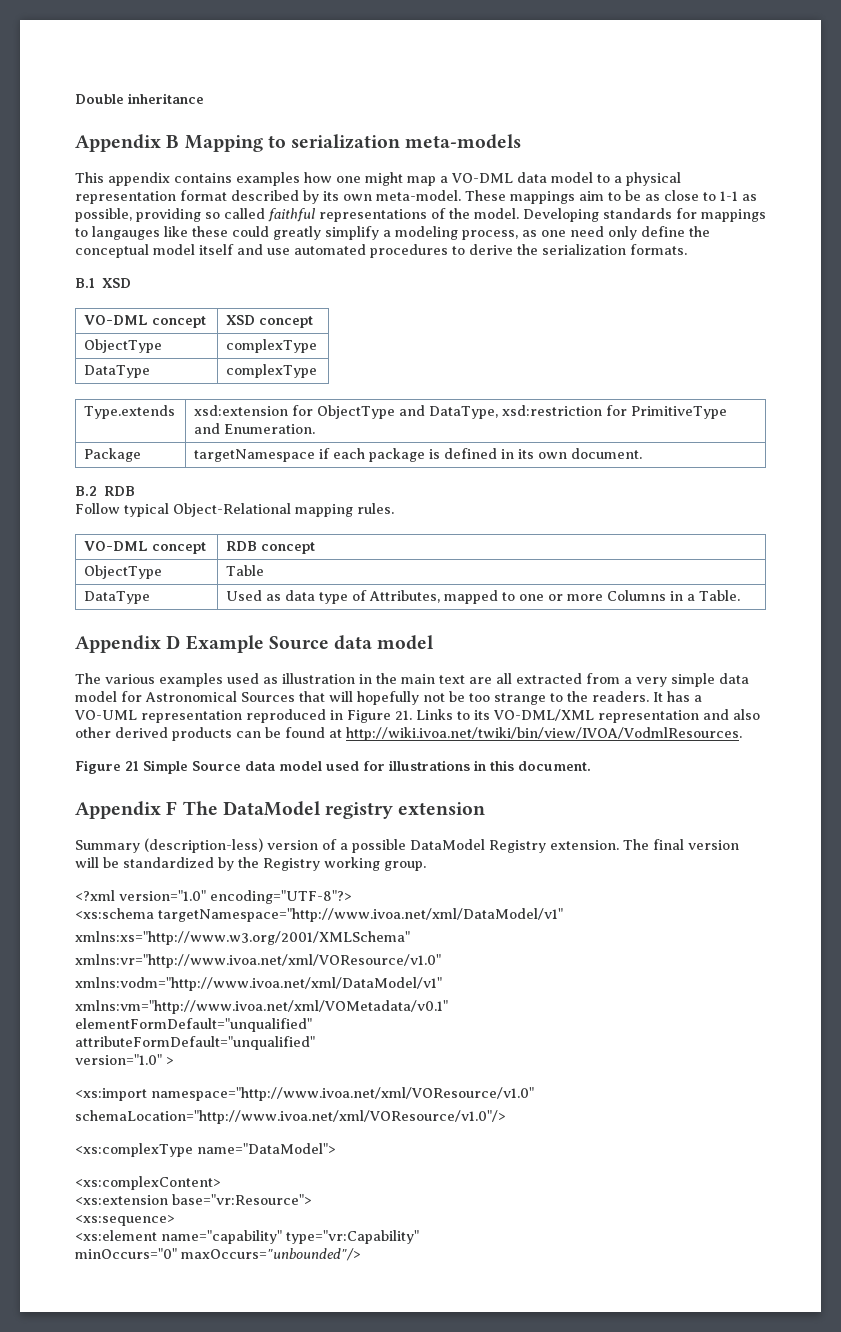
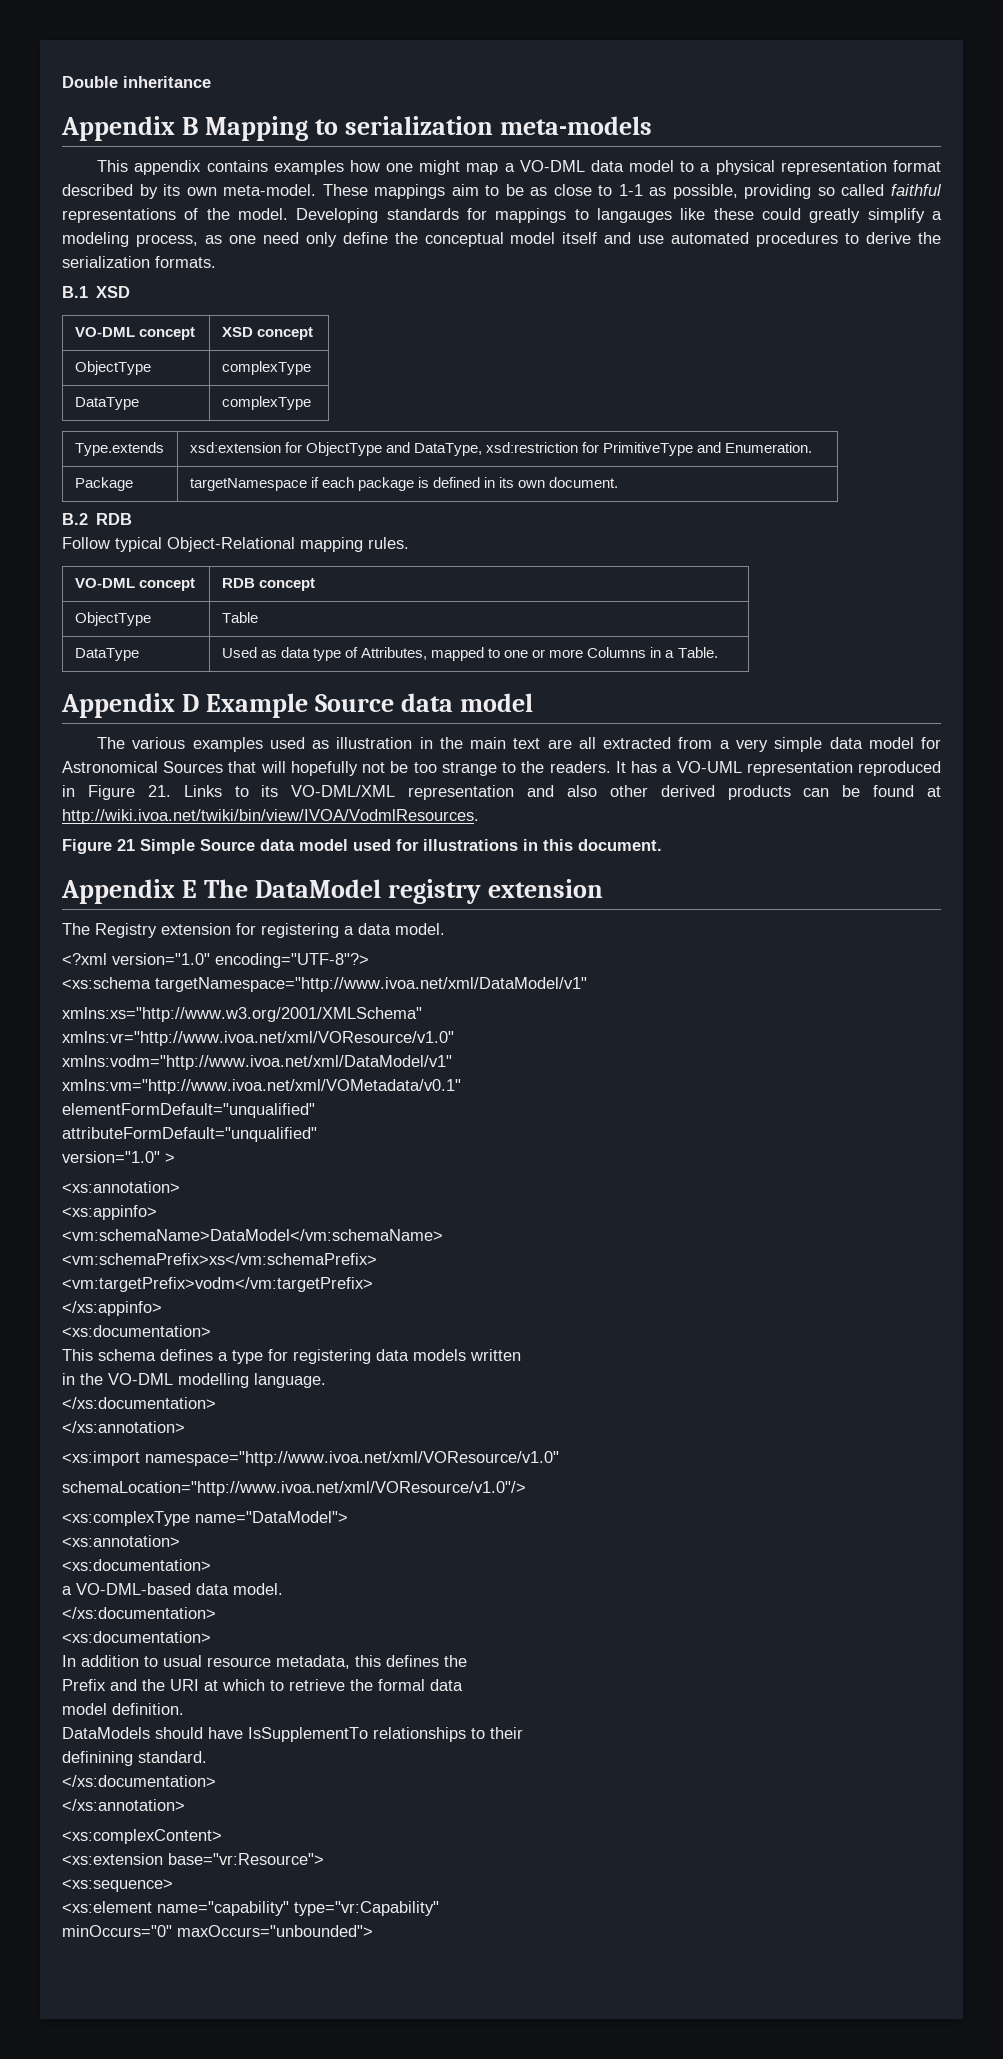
[166,801,178,815] F -> [182,880,198,898] E
[75,838,739,853] [75,857,426,871] Summary (description-less) version of a possible DataModel Registry extension. The final version will be standardized by the Registry working group. -> [62,923,445,938] The Registry extension for registering a data model.
(174, 1061) none -> [62,1181,180,1193] [62,1205,157,1220] [62,1229,443,1241] [62,1253,377,1265] [62,1277,373,1292] [62,1301,162,1316] [62,1325,211,1337] [62,1349,521,1364] [62,1373,326,1388] [62,1397,216,1409] [62,1421,185,1433] // <xs:annotation> // <xs:appinfo> // <vm:schemaName>DataModel</vm:schemaName> // <vm:schemaPrefix>xs</vm:schemaPrefix> // <vm:targetPrefix>vodm</vm:targetPrefix> // </xs:appinfo> // <xs:documentation> // This schema defines a type for registering data models written // in the VO-DML modelling language. // </xs:documentation> // </xs:annotation>
(336, 1148) none -> [62,1535,180,1547] [62,1559,211,1571] [62,1583,283,1595] [62,1607,216,1619] [62,1631,211,1643] [62,1655,467,1669] [62,1679,463,1691] [62,1703,184,1715] [62,1727,523,1742] [62,1751,207,1766] [62,1775,216,1787] [62,1799,185,1811] // <xs:annotation> // <xs:documentation> // a VO-DML-based data model. // </xs:documentation> // <xs:documentation> // In addition to usual resource metadata, this defines the // Prefix and the URI at which to retrieve the formal data // model definition. // DataModels should have IsSupplementTo relationships to their // definining standard. // </xs:documentation> // </xs:annotation>
[181,1248,361,1261] maxOccurs="unbounded"/> -> [177,1925,373,1937] maxOccurs="unbounded">

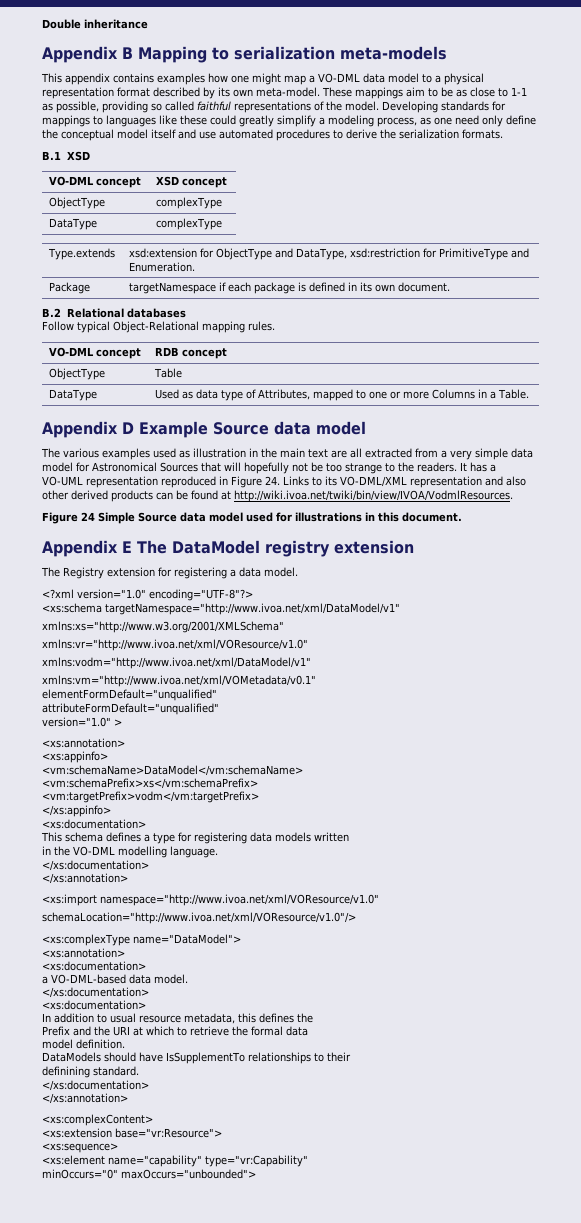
[597,208,672,223] langauges -> [106,115,156,127] languages
[96,513,133,525] RDB -> [66,308,186,318] Relational databases
[147,785,171,797] 21. -> [265,476,280,485] 24.
[117,839,135,851] 21 -> [81,512,95,521] 24

